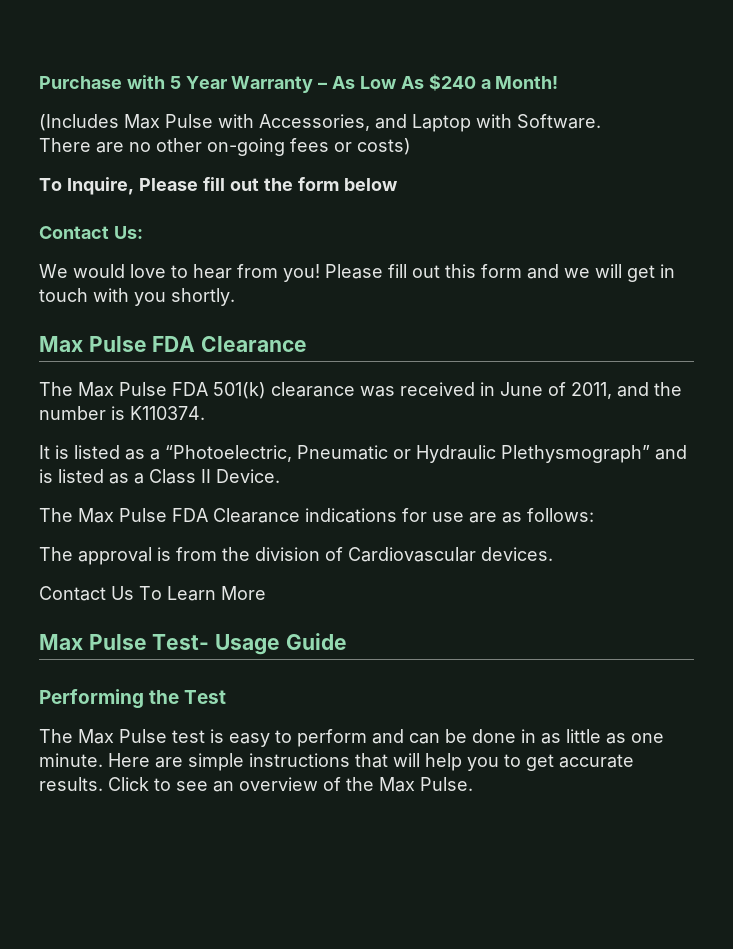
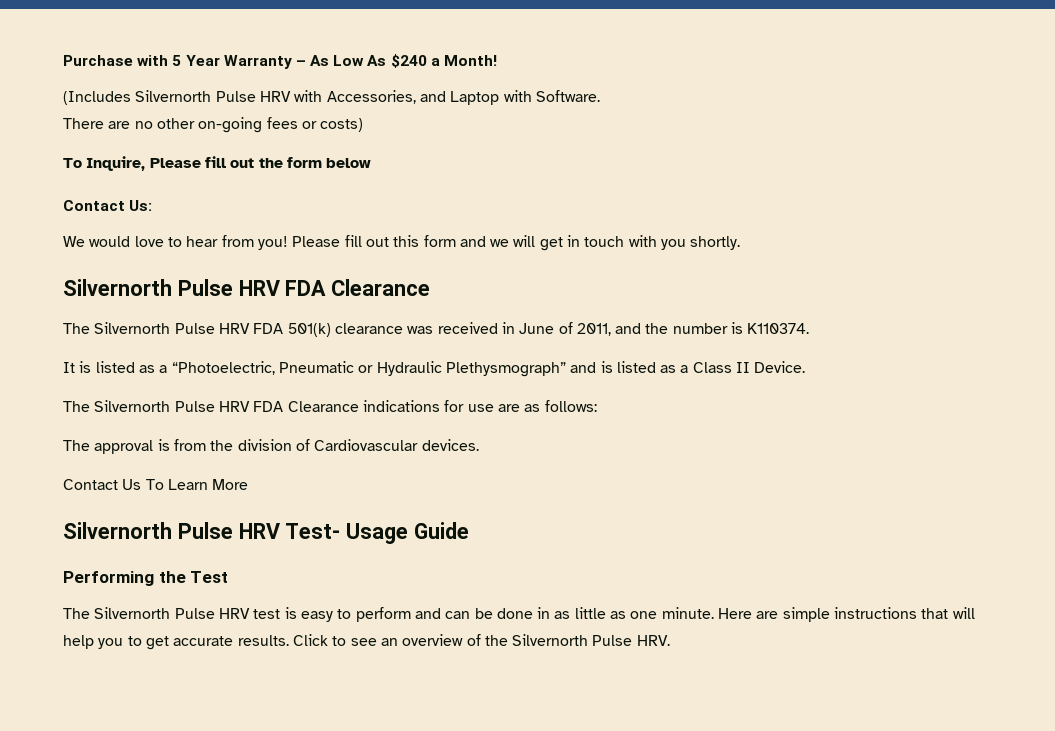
[124,114,213,129] Max Pulse -> [135,90,291,102] Silvernorth Pulse HRV
[39,336,147,352] Max Pulse -> [63,279,280,296] Silvernorth Pulse HRV
[78,382,167,397] Max Pulse -> [94,322,250,334] Silvernorth Pulse HRV
[78,508,167,523] Max Pulse -> [94,400,250,412] Silvernorth Pulse HRV
[39,634,147,650] Max Pulse -> [63,522,280,539] Silvernorth Pulse HRV
[78,729,167,744] Max Pulse -> [94,607,250,619] Silvernorth Pulse HRV
[379,777,473,792] Max Pulse. -> [512,634,670,646] Silvernorth Pulse HRV.

